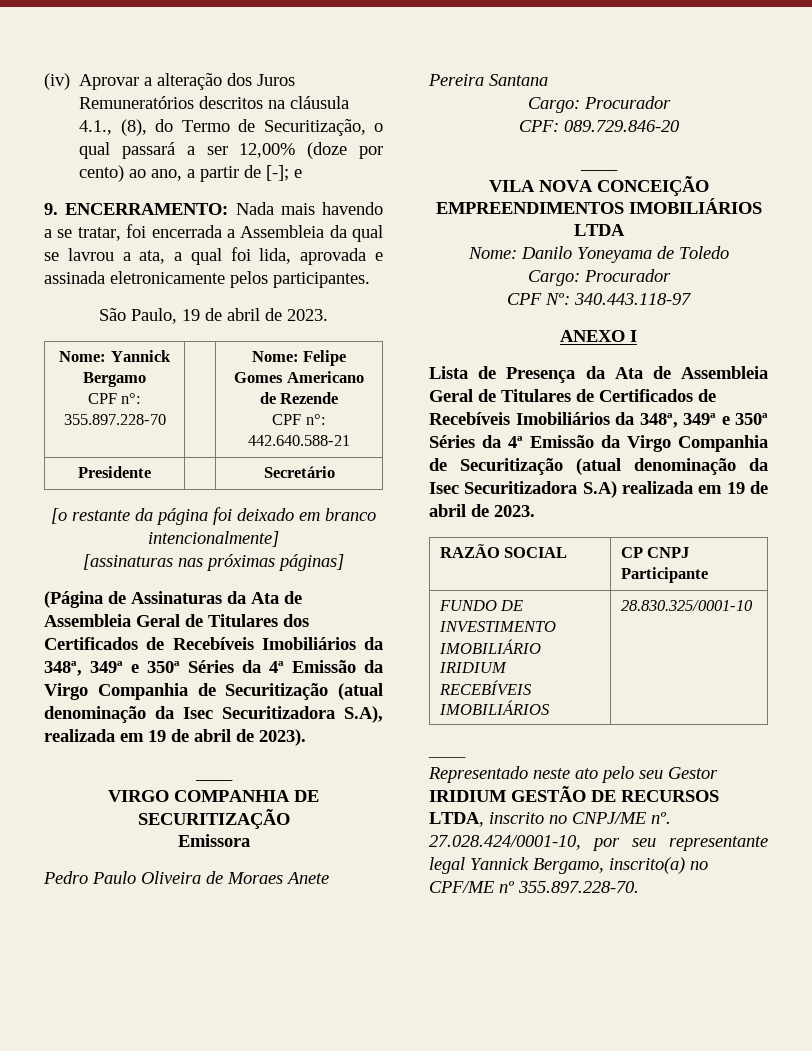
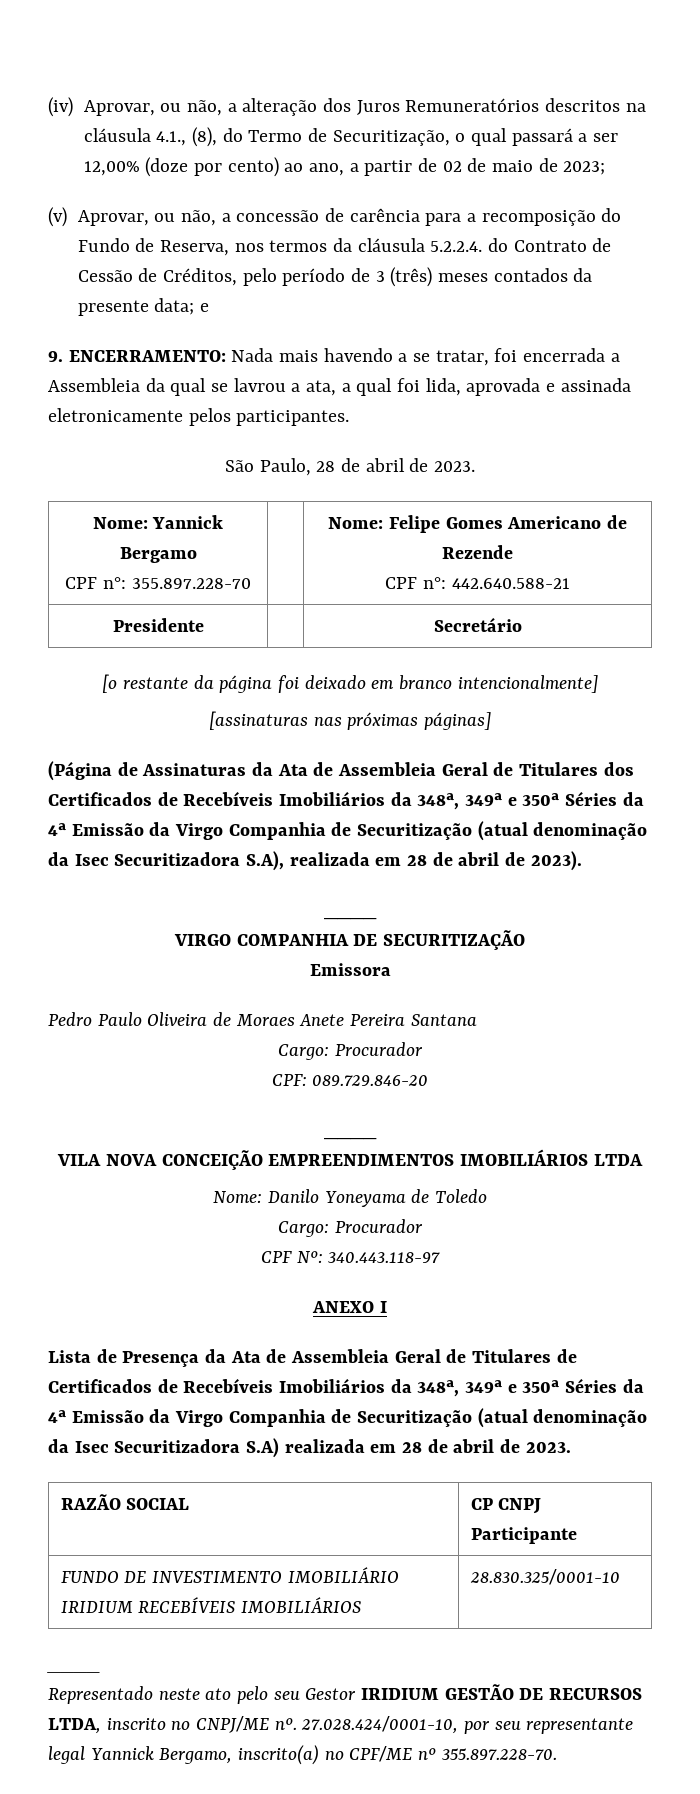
[79,74,140,90] Aprovar -> [83,100,222,116] Aprovar, ou não,
[266,165,290,181] [-]; -> [442,158,606,175] [48,207,622,227] [77,238,612,256] [77,267,593,287] [77,298,195,316] 02 de maio de 2023; // (v) Aprovar, ou não, a concessão de carência para a recomposição do Fundo de Reserva, nos termos da cláusula 5.2.2.4. do Contrato de Cessão de Créditos, pelo período de 3 (três) meses contados da presente data;
[182,309,200,321] 19 -> [316,461,336,472] 28
[148,730,166,742] 19 -> [407,855,428,866] 28
[726,482,745,494] 19 -> [402,1442,423,1453] 28

